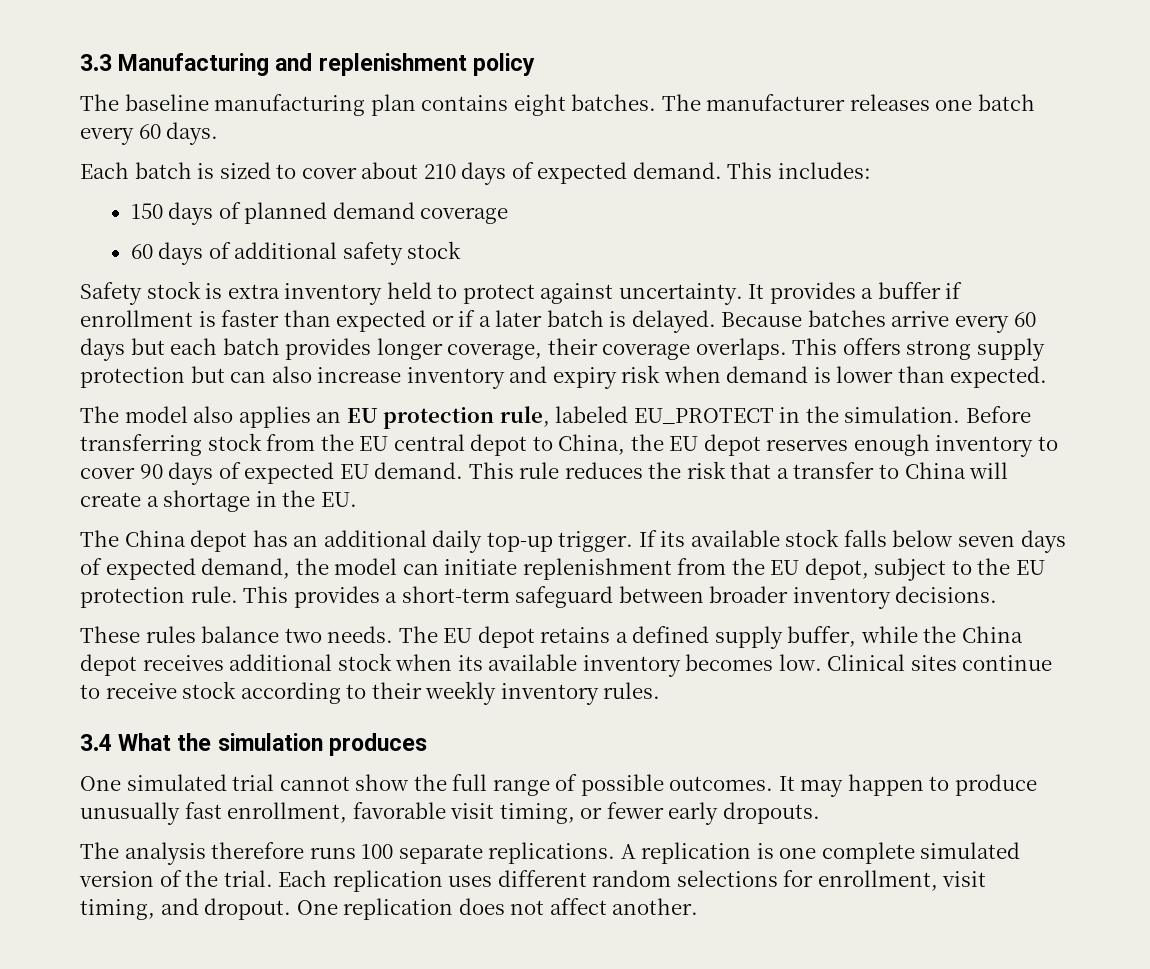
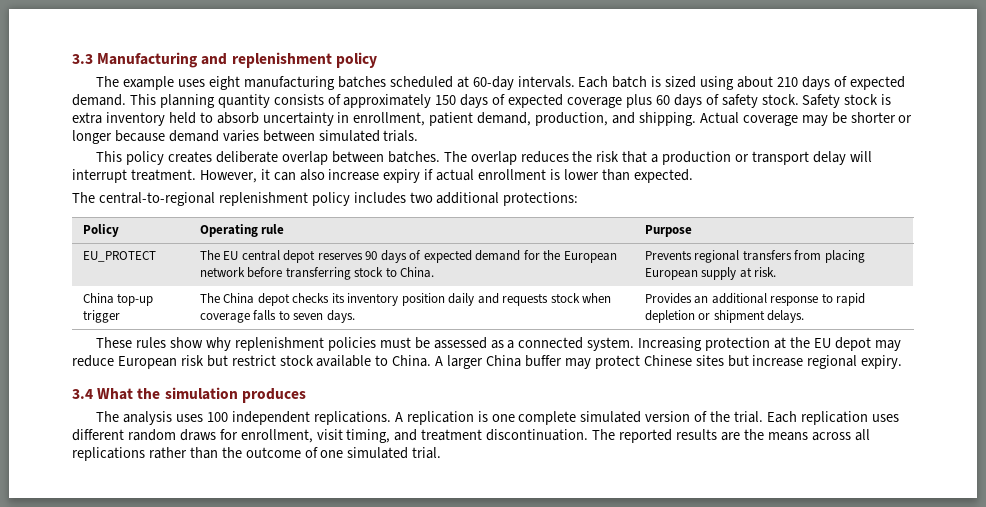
[124,94,1035,116] [80,122,219,145] baseline manufacturing plan contains eight batches. The manufacturer releases one batch every 60 days. // -> [123,76,575,90] example uses eight manufacturing batches scheduled at 60-day intervals.
[276,164,357,179] to cover -> [700,76,735,90] using
[777,162,871,179] includes: // -> [159,94,432,108] planning quantity consists of approximately
[244,202,509,224] planned demand coverage // -> [508,94,652,108] expected coverage plus
[234,241,462,265] additional safety stock // -> [721,94,799,108] safety stock.
[462,282,963,305] [80,310,1036,333] [80,338,1045,361] [80,365,809,389] protect against uncertainty. It provides a buffer if enrollment is faster than expected or if a later batch is delayed. Because batches arrive every 60 days but each batch provides longer coverage, their coverage overlaps. This offers strong supply protection but can also increase inventory and expiry risk when demand -> [216,112,913,126] [72,130,419,144] [96,151,872,165] [72,169,547,183] absorb uncertainty in enrollment, patient demand, production, and shipping. Actual coverage may be shorter or longer because demand varies between simulated trials. // This policy creates deliberate overlap between batches. The overlap reduces the risk that a production or transport delay will interrupt treatment. However, it can also increase expiry if actual enrollment
[124,406,1031,429] [80,433,1059,457] [80,461,1009,485] [80,490,357,512] [80,529,1066,553] [80,558,1046,581] [80,586,998,609] [80,626,1024,649] [80,653,1053,677] [80,681,661,705] model also applies an EU protection rule, labeled EU_PROTECT in the simulation. Before transferring stock from the EU central depot to China, the EU depot reserves enough inventory to cover 90 days of expected EU demand. This rule reduces the risk that a transfer to China will create a shortage in the EU. // The China depot has an additional daily top-up trigger. If its available stock falls below seven days of expected demand, the model can initiate replenishment from the EU depot, subject to the EU protection rule. This provides a short-term safeguard between broader inventory decisions. // These rules balance two needs. The EU depot retains a defined supply buffer, while the China depot receives additional stock when its available inventory becomes low. Clinical sites continue to receive stock according to their weekly inventory rules. -> [98,192,579,206] [82,224,119,237] [199,224,285,237] [644,225,692,237] [82,251,156,262] [199,250,617,263] [199,267,435,280] [644,250,865,263] [644,267,777,280] [82,293,154,306] [82,310,120,323] [199,293,612,306] [199,310,355,323] [644,293,866,306] [644,310,805,323] [96,337,901,351] [72,355,903,369] central-to-regional replenishment policy includes two additional protections: // Policy | Operating rule | Purpose // EU_PROTECT | The EU central depot reserves 90 days of expected demand for the European network before transferring stock to China. | Prevents regional transfers from placing European supply at risk. // China top-up trigger | The China depot checks its inventory position daily and requests stock when coverage falls to seven days. | Provides an additional response to rapid depletion or shipment delays. // These rules show why replenishment policies must be assessed as a connected system. Increasing protection at the EU depot may reduce European risk but restrict stock available to China. A larger China buffer may protect Chinese sites but increase regional expiry.
[80,774,1038,797] [80,802,820,825] [80,842,483,865] One simulated trial cannot show the full range of possible outcomes. It may happen to produce unusually fast enrollment, favorable visit timing, or fewer early dropouts. // The analysis therefore runs 100 separate -> [96,411,310,425] The analysis uses 100 independent
[676,870,778,887] selections -> [179,429,216,441] draws
[204,898,699,920] dropout. One replication does not affect another. -> [421,429,870,443] [72,447,442,461] treatment discontinuation. The reported results are the means across all replications rather than the outcome of one simulated trial.

